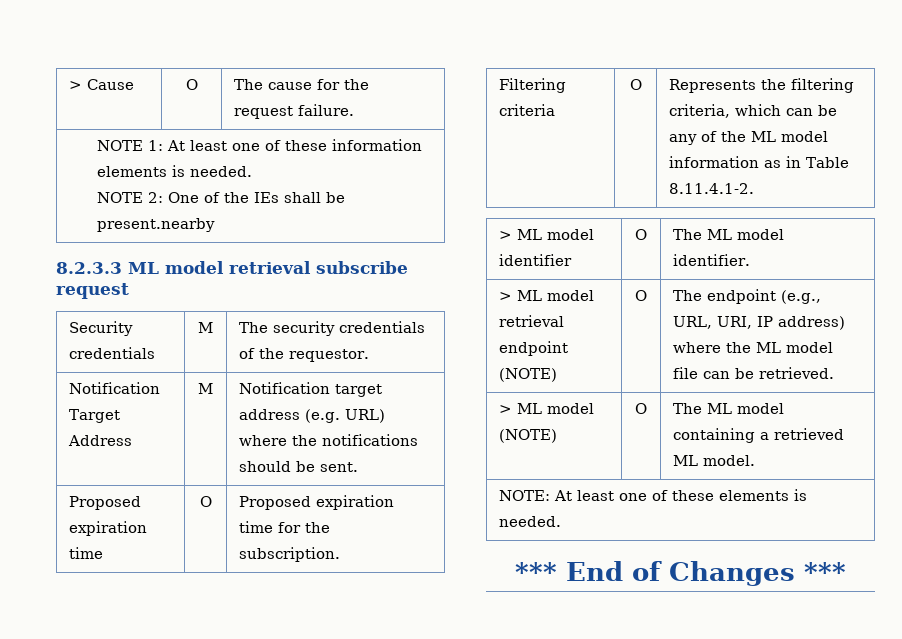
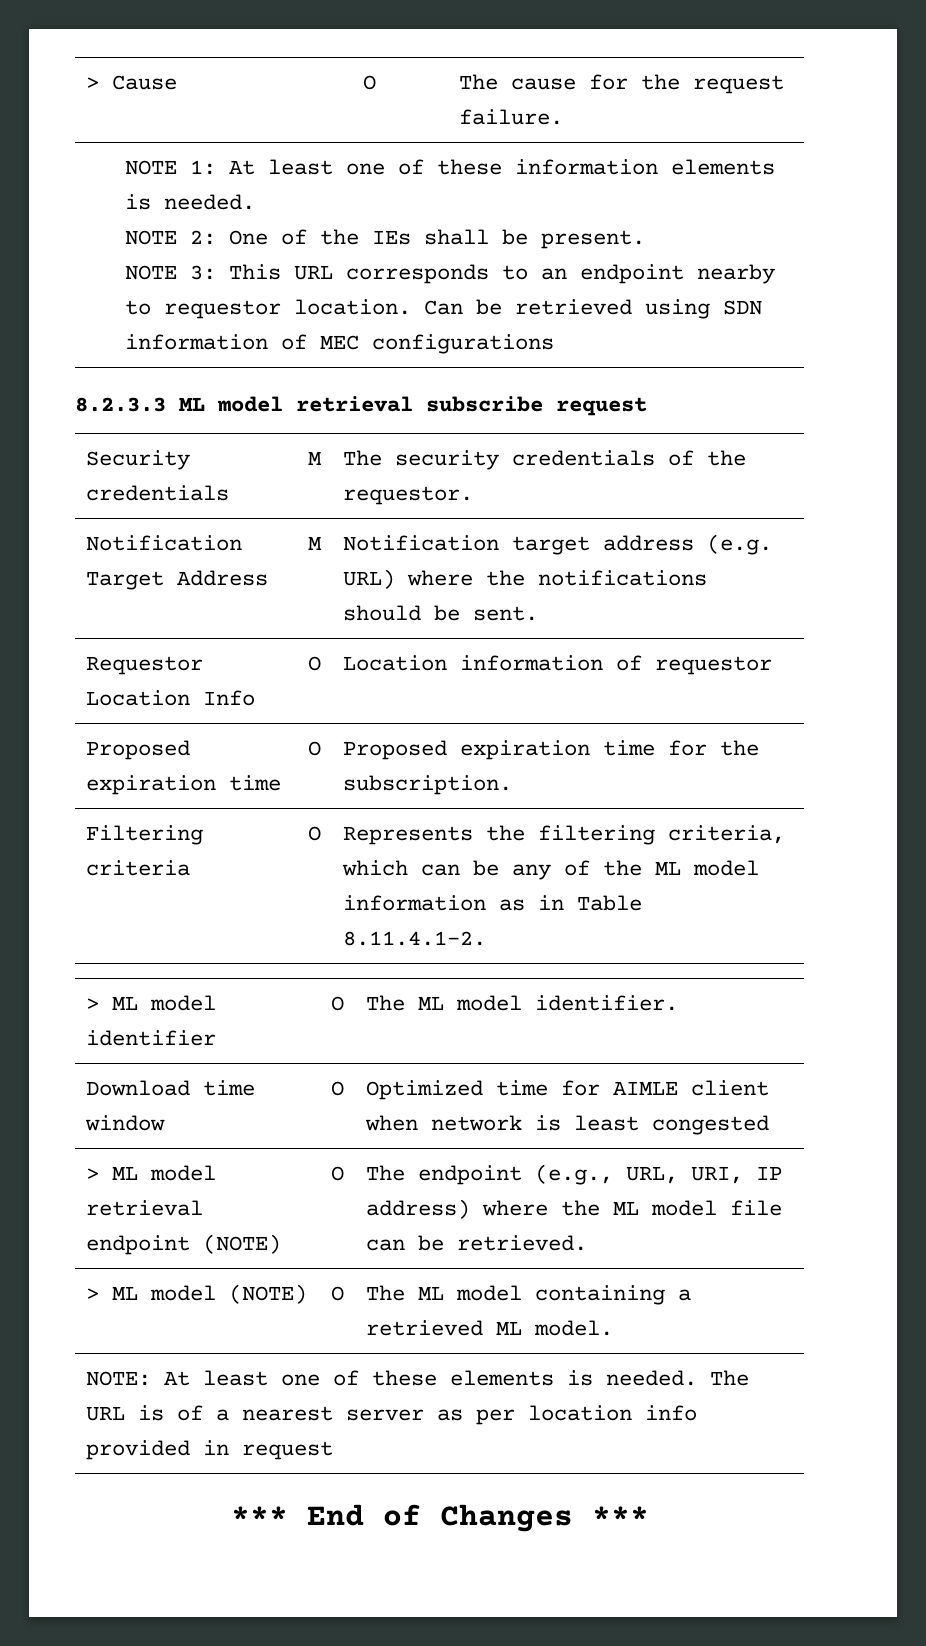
[96,218,215,232] present.nearby -> [540,230,645,249] [124,264,775,284] [124,299,762,319] [124,334,554,354] present. // NOTE 3: This URL corresponds to an endpoint nearby to requestor location. Can be retrieved using SDN information of MEC configurations
(358, 467) none -> [85,656,203,675] [85,690,255,706] [308,656,321,671] [342,655,772,675] // Requestor Location Info | O | Location information of requestor
(750, 260) none -> [85,1080,255,1096] [84,1115,165,1131] [331,1081,344,1096] [365,1080,769,1100] [364,1115,769,1135] // Download time window | O | Optimized time for AIMLE client when network is least congested
(561, 521) none -> [709,1370,749,1386] [85,1405,697,1425] [85,1440,333,1460] The URL is of a nearest server as per location info provided in request

